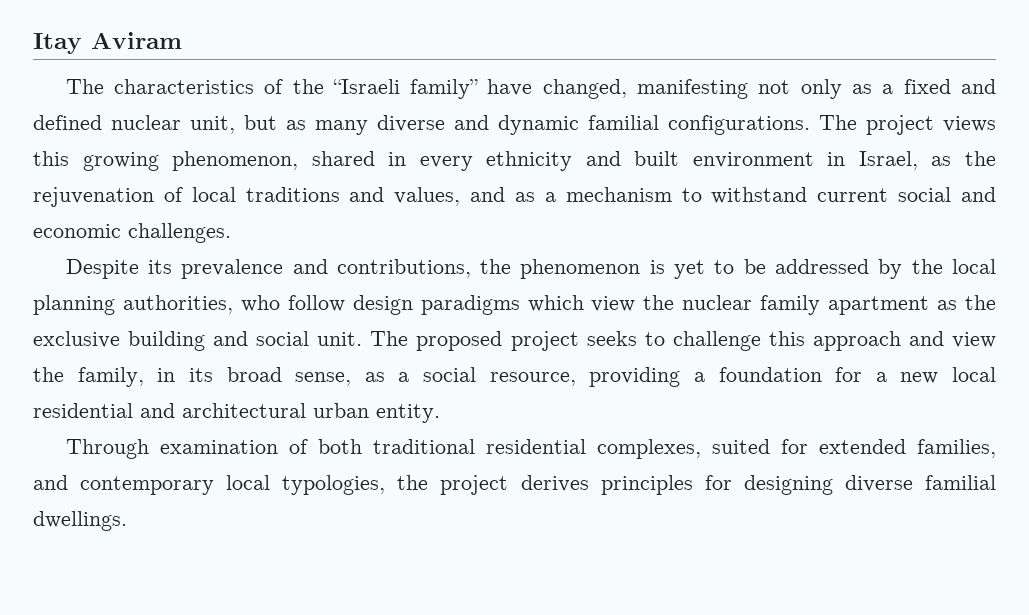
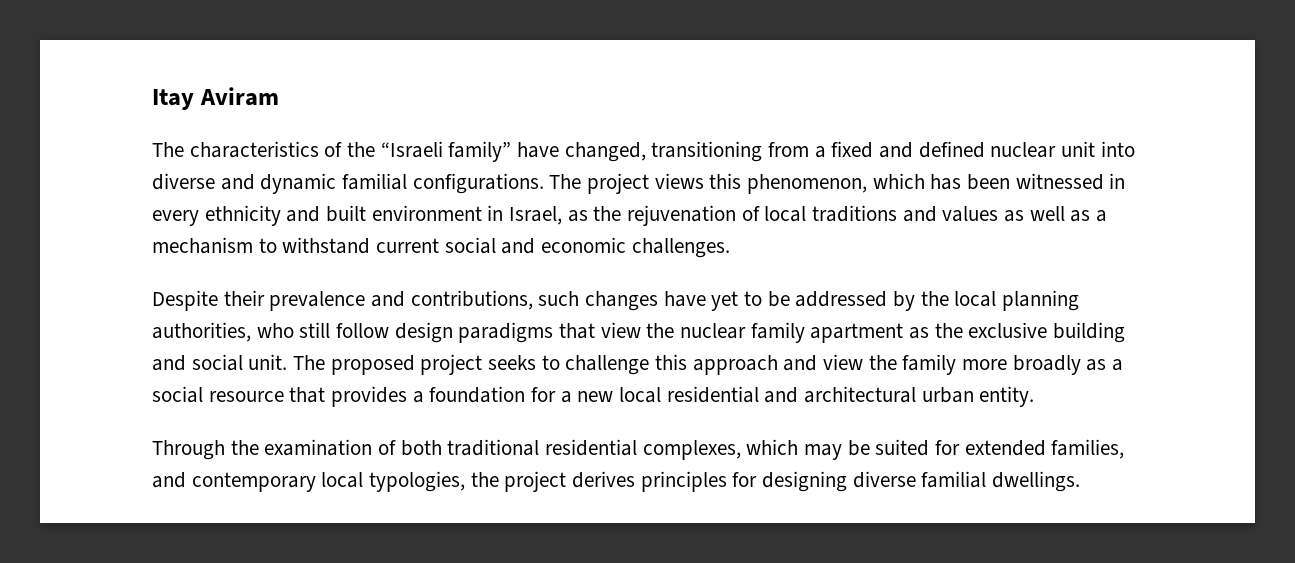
[637,79,873,99] manifesting not only as -> [651,141,810,162] transitioning from
[190,115,368,135] unit, but as many -> [1061,141,1135,157] unit into
[82,151,375,171] growing phenomenon, shared -> [747,173,1104,194] phenomenon, which has been witnessed
[394,187,506,206] values, and -> [942,206,1065,222] values as well
[147,260,172,274] its -> [223,290,265,306] their
[480,259,665,279] the phenomenon is -> [538,291,706,311] such changes have
(280, 303) none -> [299,322,331,338] still
[527,295,584,312] which -> [559,323,596,339] that
[77,367,681,387] family, in its broad sense, as a social resource, providing -> [902,354,1124,375] [152,386,408,407] family more broadly as a social resource that provides
(149, 449) none -> [230,440,259,455] the
(701, 449) none -> [746,439,870,460] which may be

